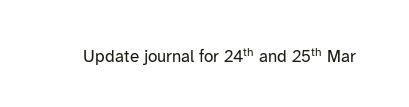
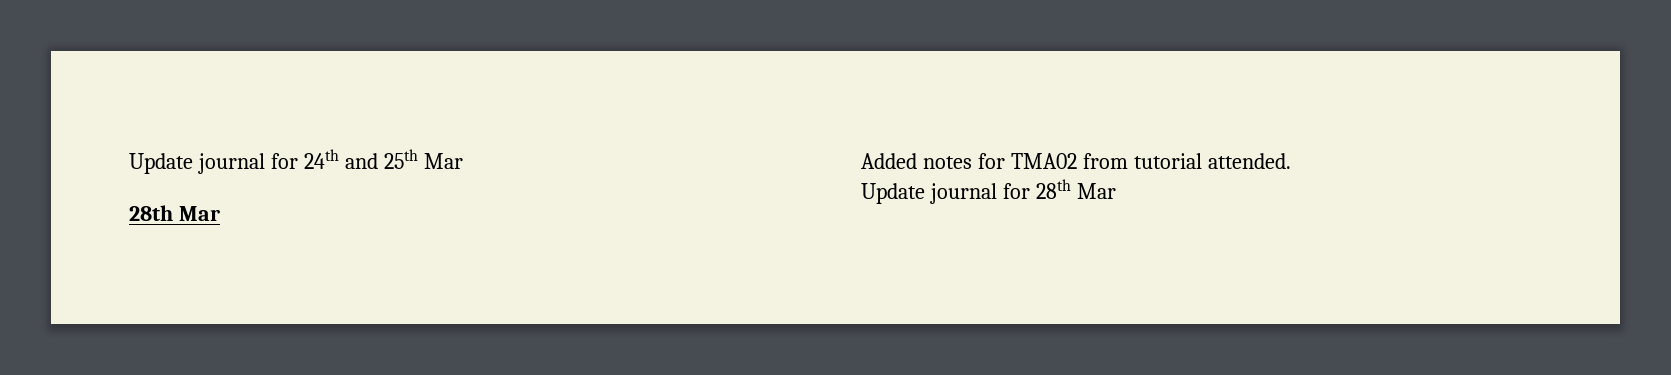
(356, 56) none -> [129,205,220,221] [861,153,1291,169] [861,179,1116,204] // 28th Mar // Added notes for TMA02 from tutorial attended. // Update journal for 28th Mar

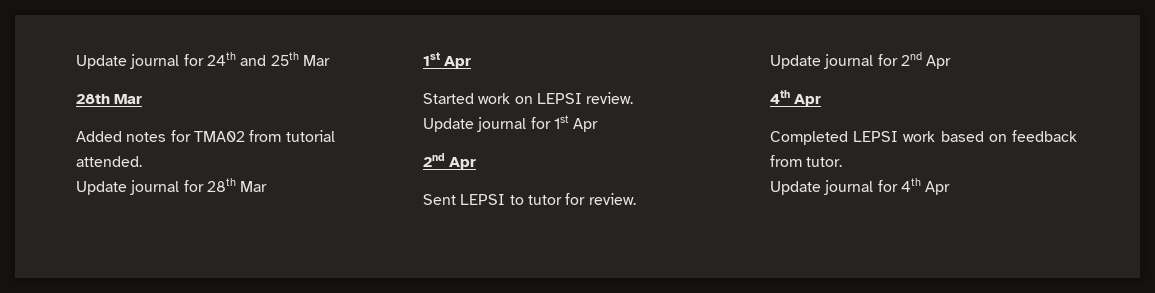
(1116, 191) none -> [423,52,472,69] [423,92,634,104] [423,115,599,132] [423,153,477,170] [423,193,636,205] [770,52,952,69] [770,90,822,107] [770,130,1077,145] [770,155,843,167] [770,178,951,195] // 1st Apr // Started work on LEPSI review. // Update journal for 1st Apr // 2nd Apr // Sent LEPSI to tutor for review. // Update journal for 2nd Apr // 4th Apr // Completed LEPSI work based on feedback from tutor. // Update journal for 4th Apr

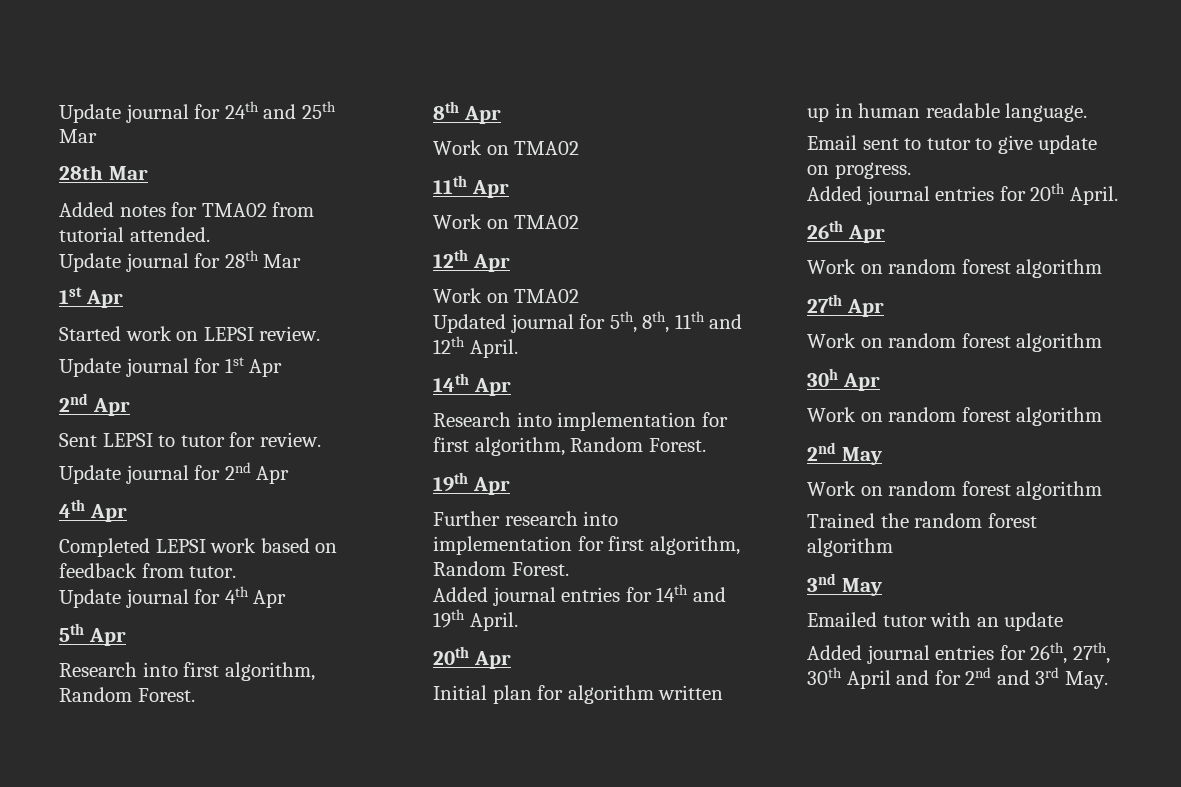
(951, 188) none -> [59,623,126,646] [59,662,315,681] [59,687,195,702] [433,101,501,124] [433,140,580,155] [433,175,509,198] [433,214,580,229] [433,249,510,272] [433,288,580,303] [433,311,743,333] [433,336,518,358] [433,373,511,396] [433,412,728,431] [433,437,706,456] [433,472,510,495] [433,511,619,526] [433,536,740,555] [433,561,569,576] [433,584,726,606] [433,609,518,631] [433,646,511,669] [433,685,724,704] [807,103,1088,122] [807,135,1098,154] [807,162,911,179] [807,183,1118,205] [807,220,885,243] [807,259,1103,278] [807,294,884,317] [807,333,1103,352] [807,368,880,391] [807,407,1103,426] [807,442,882,465] [807,481,1103,500] [807,513,1037,528] [807,538,893,557] [807,573,882,596] [807,612,1064,631] [807,642,1110,664] [807,667,1108,689] // 5th Apr // Research into first algorithm, Random Forest. // 8th Apr // Work on TMA02 // 11th Apr // Work on TMA02 // 12th Apr // Work on TMA02 // Updated journal for 5th, 8th, 11th and 12th April. // 14th Apr // Research into implementation for first algorithm, Random Forest. // 19th Apr // Further research into implementation for first algorithm, Random Forest. // Added journal entries for 14th and 19th April. // 20th Apr // Initial plan for algorithm written up in human readable language. // Email sent to tutor to give update on progress. // Added journal entries for 20th April. // 26th Apr // Work on random forest algorithm // 27th Apr // Work on random forest algorithm // 30h Apr // Work on random forest algorithm // 2nd May // Work on random forest algorithm // Trained the random forest algorithm // 3nd May // Emailed tutor with an update // Added journal entries for 26th, 27th, 30th April and for 2nd and 3rd May.

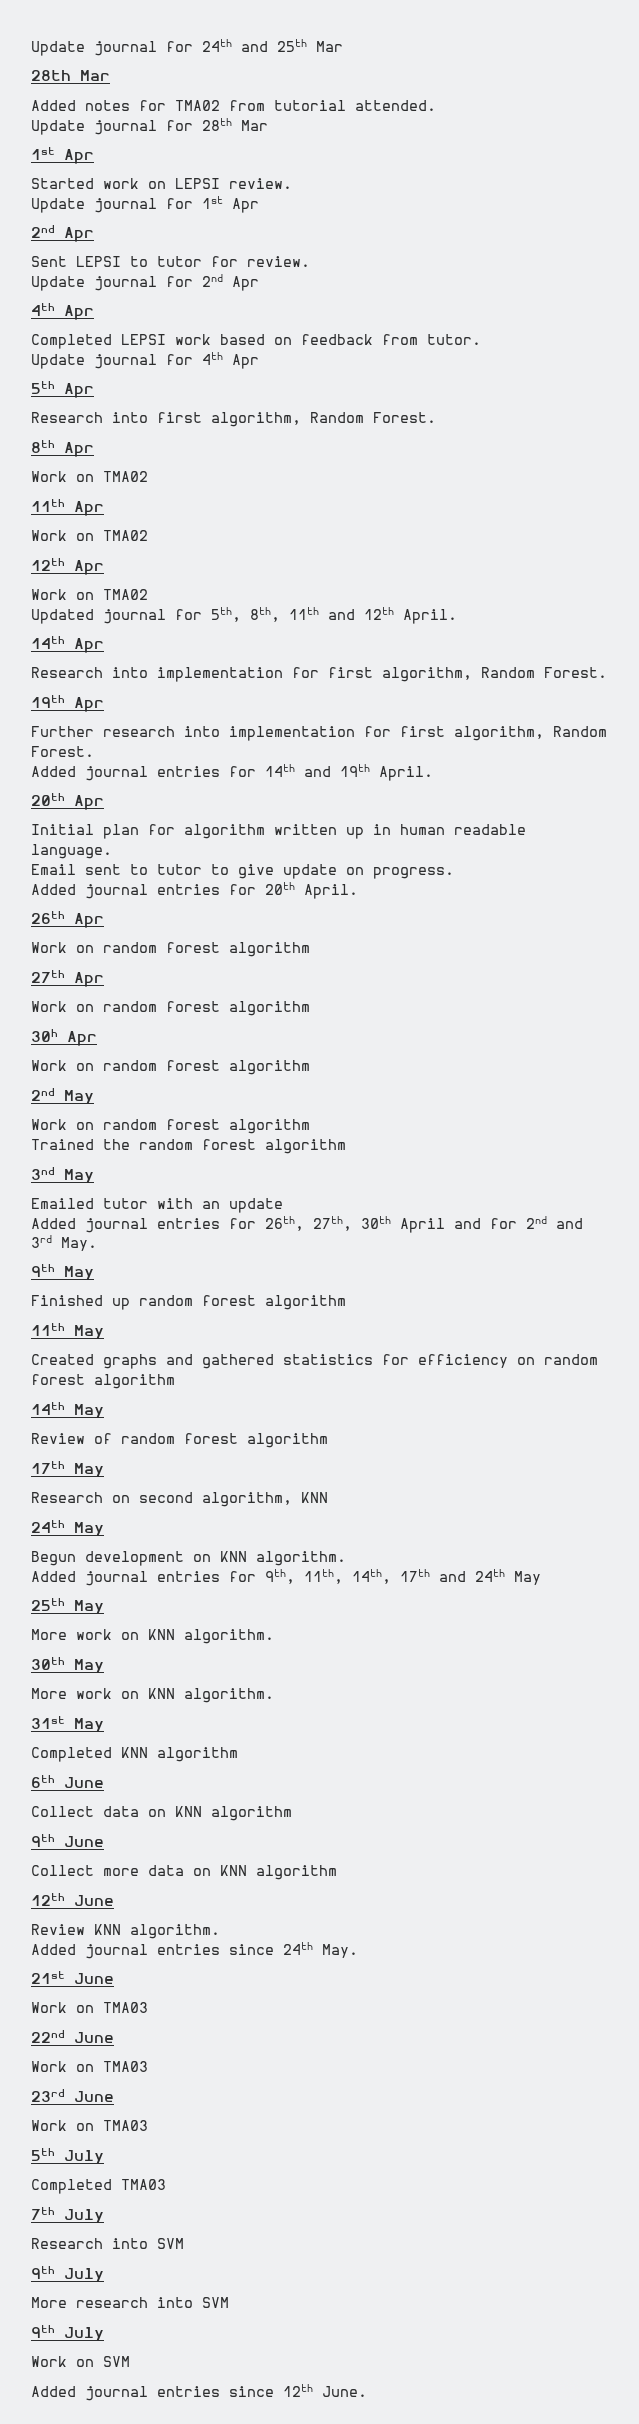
(1108, 680) none -> [31,1264,94,1280] [31,1295,346,1310] [31,1323,104,1339] [31,1354,598,1369] [31,1374,175,1389] [31,1402,104,1418] [31,1433,328,1448] [31,1461,104,1477] [31,1492,328,1507] [31,1520,104,1536] [31,1551,346,1566] [31,1569,541,1586] [31,1598,104,1614] [31,1629,274,1644] [31,1657,104,1673] [31,1688,274,1703] [31,1716,104,1732] [31,1747,238,1762] [31,1775,104,1788] [31,1806,292,1821] [31,1834,104,1847] [31,1865,337,1880] [31,1893,114,1906] [31,1924,220,1939] [31,1942,358,1959] [31,1971,114,1984] [31,2002,148,2013] [31,2030,114,2043] [31,2061,148,2072] [31,2089,114,2102] [31,2120,148,2131] [31,2148,104,2164] [31,2179,166,2194] [31,2207,104,2223] [31,2238,184,2249] [31,2266,104,2282] [31,2297,229,2308] [31,2325,104,2341] [31,2356,130,2367] [31,2384,367,2401] // 9th May // Finished up random forest algorithm // 11th May // Created graphs and gathered statistics for efficiency on random forest algorithm // 14th May // Review of random forest algorithm // 17th May // Research on second algorithm, KNN // 24th May // Begun development on KNN algorithm. // Added journal entries for 9th, 11th, 14th, 17th and 24th May // 25th May // More work on KNN algorithm. // 30th May // More work on KNN algorithm. // 31st May // Completed KNN algorithm // 6th June // Collect data on KNN algorithm // 9th June // Collect more data on KNN algorithm // 12th June // Review KNN algorithm. // Added journal entries since 24th May. // 21st June // Work on TMA03 // 22nd June // Work on TMA03 // 23rd June // Work on TMA03 // 5th July // Completed TMA03 // 7th July // Research into SVM // 9th July // More research into SVM // 9th July // Work on SVM // Added journal entries since 12th June.

